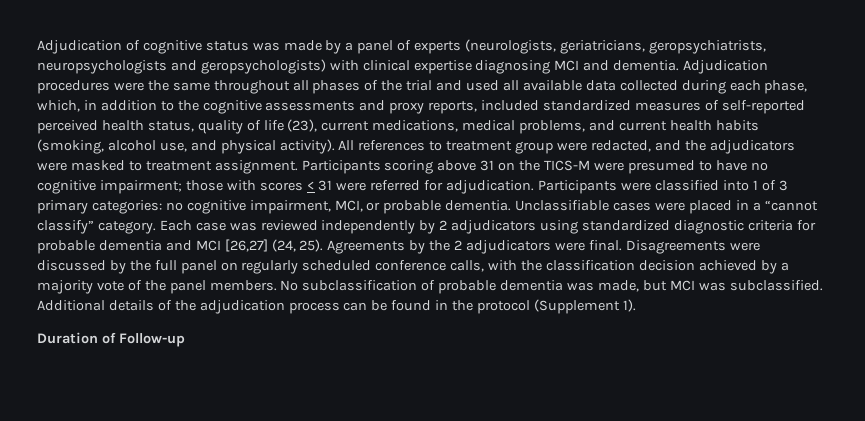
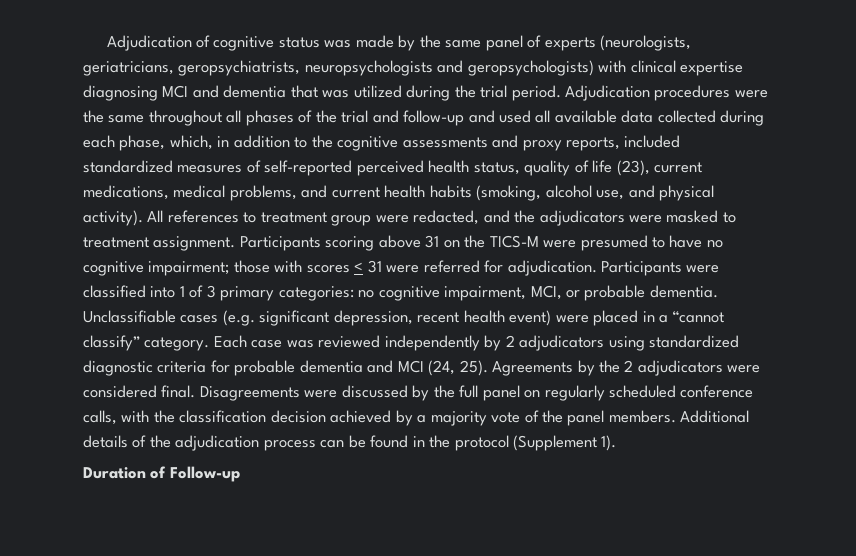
[345,42,354,51] a -> [419,35,482,48] the same
[613,60,680,71] dementia. -> [223,85,561,101] dementia that was utilized during the trial period.
(463, 85) none -> [403,110,495,126] follow-up and
(652, 206) none -> [222,310,552,326] (e.g. significant depression, recent health event)
[224,239,268,252] [26,27] -> (424, 366) none
(585, 246) none -> [83,385,157,398] considered
[280,280,823,294] No subclassification of probable dementia was made, but MCI was subclassified. -> (676, 416) none

